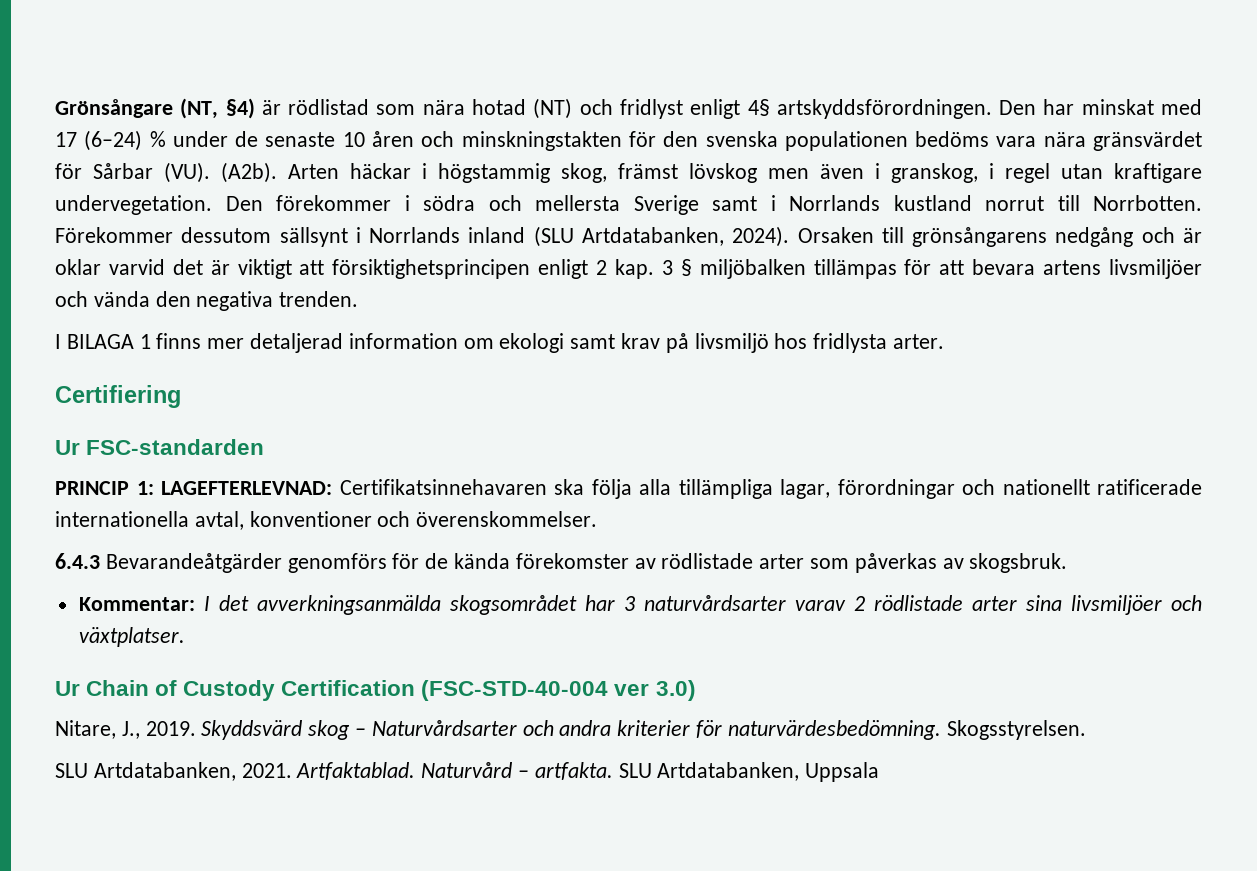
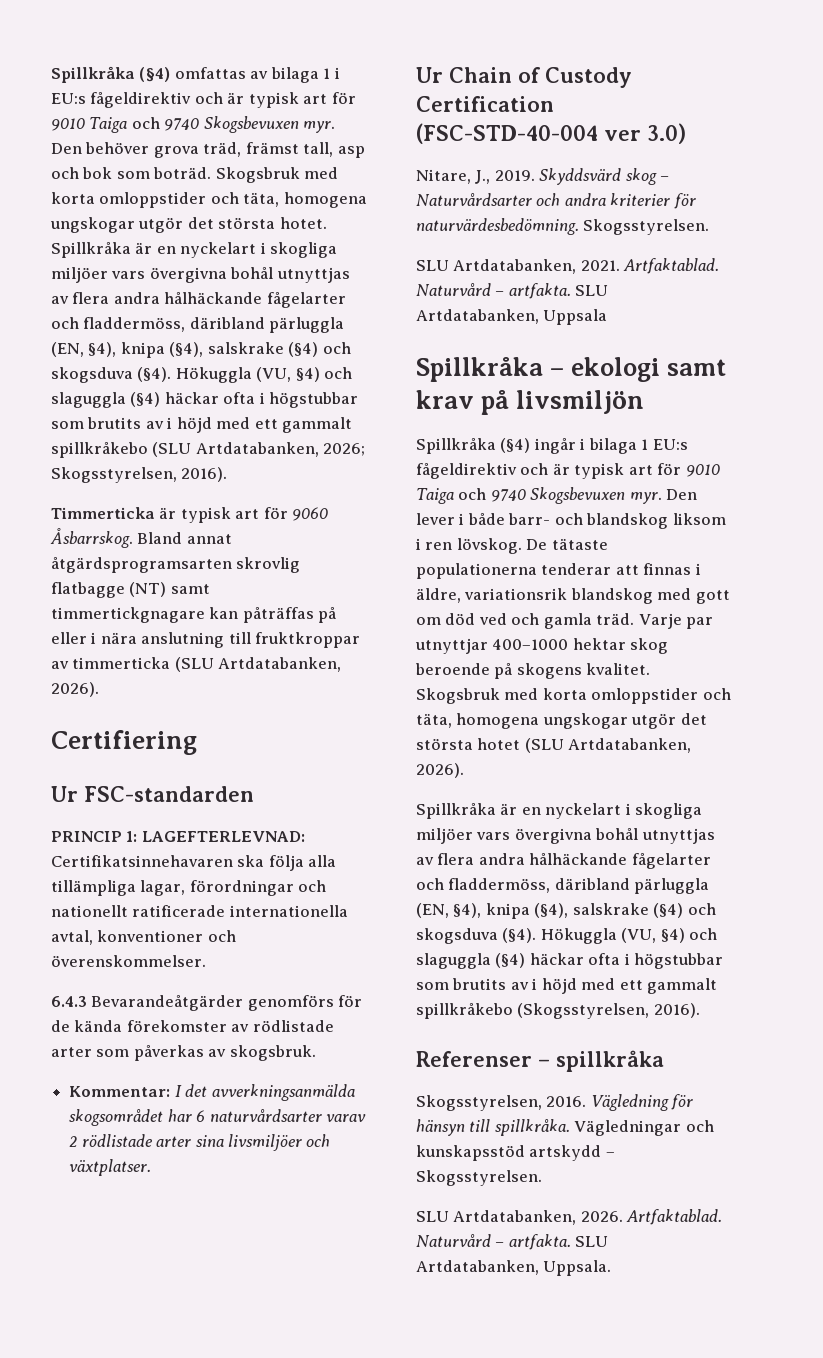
[55,98,1202,119] [55,130,1202,151] [55,162,1202,183] [55,195,1202,215] [55,226,1202,247] [55,259,1203,279] [55,291,359,311] [55,333,945,353] Grönsångare (NT, §4) är rödlistad som nära hotad (NT) och fridlyst enligt 4§ artskyddsförordningen. Den har minskat med 17 (6–24) % under de senaste 10 åren och minskningstakten för den svenska populationen bedöms vara nära gränsvärdet för Sårbar (VU). (A2b). Arten häckar i högstammig skog, främst lövskog men även i granskog, i regel utan kraftigare undervegetation. Den förekommer i södra och mellersta Sverige samt i Norrlands kustland norrut till Norrbotten. Förekommer dessutom sällsynt i Norrlands inland (SLU Artdatabanken, 2024). Orsaken till grönsångarens nedgång och är oklar varvid det är viktigt att försiktighetsprincipen enligt 2 kap. 3 § miljöbalken tillämpas för att bevara artens livsmiljöer och vända den negativa trenden. // I BILAGA 1 finns mer detaljerad information om ekologi samt krav på livsmiljö hos fridlysta arter. -> [51,66,340,83] [51,92,356,108] [51,116,336,133] [51,142,365,158] [51,167,339,183] [51,192,367,208] [50,217,327,233] [51,242,338,258] [51,267,350,283] [51,292,346,308] [51,317,345,333] [51,342,351,358] [51,367,353,383] [51,392,359,408] [51,417,353,433] [51,442,366,458] [51,467,228,483] [51,507,329,523] [50,528,232,548] [51,557,301,573] [51,582,210,598] [51,607,337,623] [51,632,361,648] [51,657,342,672] [51,682,99,697] Spillkråka (§4) omfattas av bilaga 1 i EU:s fågeldirektiv och är typisk art för 9010 Taiga och 9740 Skogsbevuxen myr. Den behöver grova träd, främst tall, asp och bok som boträd. Skogsbruk med korta omloppstider och täta, homogena ungskogar utgör det största hotet. Spillkråka är en nyckelart i skogliga miljöer vars övergivna bohål utnyttjas av flera andra hålhäckande fågelarter och fladdermöss, däribland pärluggla (EN, §4), knipa (§4), salskrake (§4) och skogsduva (§4). Hökuggla (VU, §4) och slaguggla (§4) häckar ofta i högstubbar som brutits av i höjd med ett gammalt spillkråkebo (SLU Artdatabanken, 2026; Skogsstyrelsen, 2016). // Timmerticka är typisk art för 9060 Åsbarrskog. Bland annat åtgärdsprogramsarten skrovlig flatbagge (NT) samt timmertickgnagare kan påträffas på eller i nära anslutning till fruktkroppar av timmerticka (SLU Artdatabanken, 2026).
[623,596,635,611] 3 -> [196,1110,206,1122] 6
(880, 772) none -> [416,357,727,382] [416,390,645,415] [416,438,688,454] [416,463,720,479] [416,487,698,504] [416,513,726,529] [416,538,608,554] [416,563,701,579] [416,588,730,604] [416,613,714,629] [415,638,669,654] [415,663,651,679] [416,688,731,704] [416,713,707,729] [416,738,692,753] [416,763,464,778] [416,803,703,819] [416,828,715,844] [416,853,711,869] [416,878,710,894] [416,903,716,919] [416,928,718,944] [416,953,724,969] [416,978,718,994] [416,1003,700,1019] [416,1050,664,1072] [416,1094,694,1111] [416,1119,714,1136] [416,1145,615,1161] [416,1170,542,1186] [416,1209,723,1225] [416,1234,609,1250] [416,1260,612,1276] // Spillkråka – ekologi samt krav på livsmiljön // Spillkråka (§4) ingår i bilaga 1 EU:s fågeldirektiv och är typisk art för 9010 Taiga och 9740 Skogsbevuxen myr. Den lever i både barr- och blandskog liksom i ren lövskog. De tätaste populationerna tenderar att finnas i äldre, variationsrik blandskog med gott om död ved och gamla träd. Varje par utnyttjar 400–1000 hektar skog beroende på skogens kvalitet. Skogsbruk med korta omloppstider och täta, homogena ungskogar utgör det största hotet (SLU Artdatabanken, 2026). // Spillkråka är en nyckelart i skogliga miljöer vars övergivna bohål utnyttjas av flera andra hålhäckande fågelarter och fladdermöss, däribland pärluggla (EN, §4), knipa (§4), salskrake (§4) och skogsduva (§4). Hökuggla (VU, §4) och slaguggla (§4) häckar ofta i högstubbar som brutits av i höjd med ett gammalt spillkråkebo (Skogsstyrelsen, 2016). // Referenser – spillkråka // Skogsstyrelsen, 2016. Vägledning för hänsyn till spillkråka. Vägledningar och kunskapsstöd artskydd – Skogsstyrelsen. // SLU Artdatabanken, 2026. Artfaktablad. Naturvård – artfakta. SLU Artdatabanken, Uppsala.

